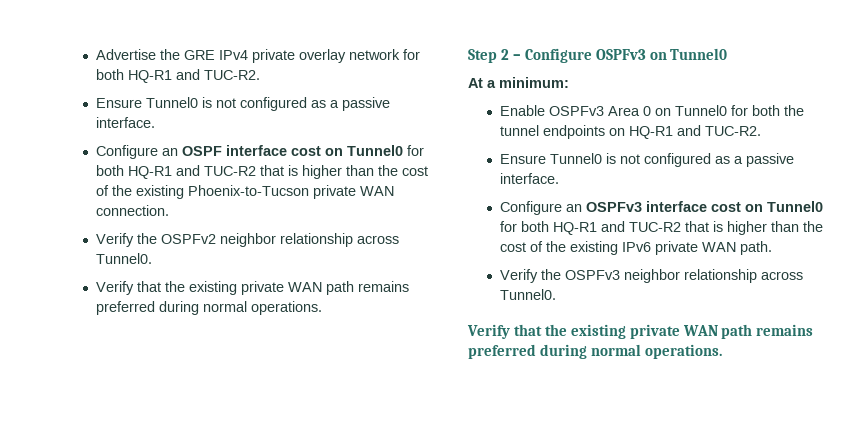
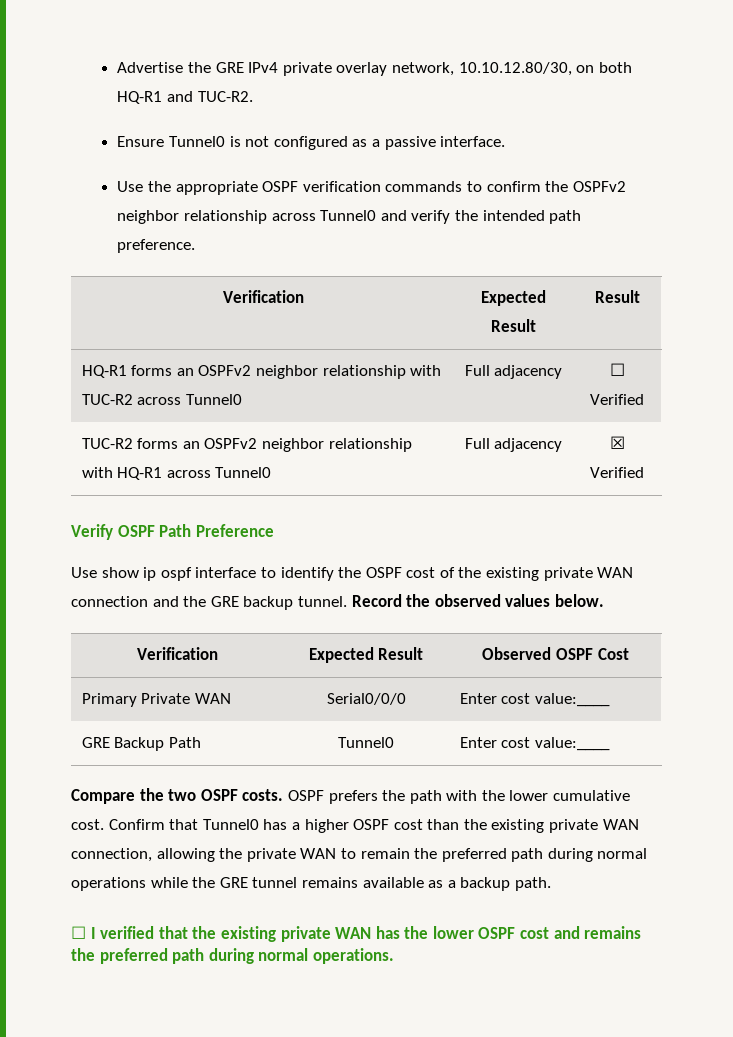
[348,49,420,60] network for -> [392,62,595,76] network, 10.10.12.80/30, on
[95,145,424,159] [95,165,428,179] [95,185,394,199] [95,205,169,216] [95,233,134,247] Configure an OSPF interface cost on Tunnel0 for both HQ-R1 and TUC-R2 that is higher than the cost of the existing Phoenix-to-Tucson private WAN connection. // Verify -> [117,181,541,195] Use the appropriate OSPF verification commands to confirm
[95,253,152,264] [95,281,409,295] [95,301,322,315] [468,48,728,63] [468,77,569,88] [499,105,804,116] [499,125,761,139] [499,153,794,167] [499,173,559,184] [499,201,823,215] [499,221,823,235] [499,241,772,255] [499,269,803,283] [499,289,556,300] [467,324,814,339] [468,344,536,359] Tunnel0. // Verify that the existing private WAN path remains preferred during normal operations. // Step 2 – Configure OSPFv3 on Tunnel0 // At a minimum: // Enable OSPFv3 Area 0 on Tunnel0 for both the tunnel endpoints on HQ-R1 and TUC-R2. // Ensure Tunnel0 is not configured as a passive interface. // Configure an OSPFv3 interface cost on Tunnel0 for both HQ-R1 and TUC-R2 that is higher than the cost of the existing IPv6 private WAN path. // Verify the OSPFv3 neighbor relationship across Tunnel0. // Verify that the existing private WAN path remains preferred -> [320,210,582,224] [117,239,196,253] [222,290,304,303] [481,290,546,306] [491,319,536,332] [594,290,640,303] [81,365,442,379] [81,394,242,405] [464,365,563,379] [609,363,625,376] [590,394,644,405] [81,438,412,452] [81,467,272,480] [464,438,563,452] [609,436,625,449] [590,467,644,478] [71,524,274,540] [71,567,634,581] [71,594,604,610] [136,647,218,660] [308,647,424,663] [482,647,629,660] [81,693,231,707] [326,693,406,705] [459,693,610,707] [81,737,201,751] [337,737,394,748] [459,737,610,751] [71,788,631,804] [71,819,639,833] [71,848,648,862] [71,877,551,891] [71,926,642,942] [71,948,205,964] Tunnel0 and verify the intended path preference. // Verification | Expected Result | Result // HQ-R1 forms an OSPFv2 neighbor relationship with TUC-R2 across Tunnel0 | Full adjacency | ☐ Verified // TUC-R2 forms an OSPFv2 neighbor relationship with HQ-R1 across Tunnel0 | Full adjacency | ☒ Verified // Verify OSPF Path Preference // Use show ip ospf interface to identify the OSPF cost of the existing private WAN connection and the GRE backup tunnel. Record the observed values below. // Verification | Expected Result | Observed OSPF Cost // Primary Private WAN | Serial0/0/0 | Enter cost value:____ // GRE Backup Path | Tunnel0 | Enter cost value:____ // Compare the two OSPF costs. OSPF prefers the path with the lower cumulative cost. Confirm that Tunnel0 has a higher OSPF cost than the existing private WAN connection, allowing the private WAN to remain the preferred path during normal operations while the GRE tunnel remains available as a backup path. // ☐ I verified that the existing private WAN has the lower OSPF cost and remains the preferred path

